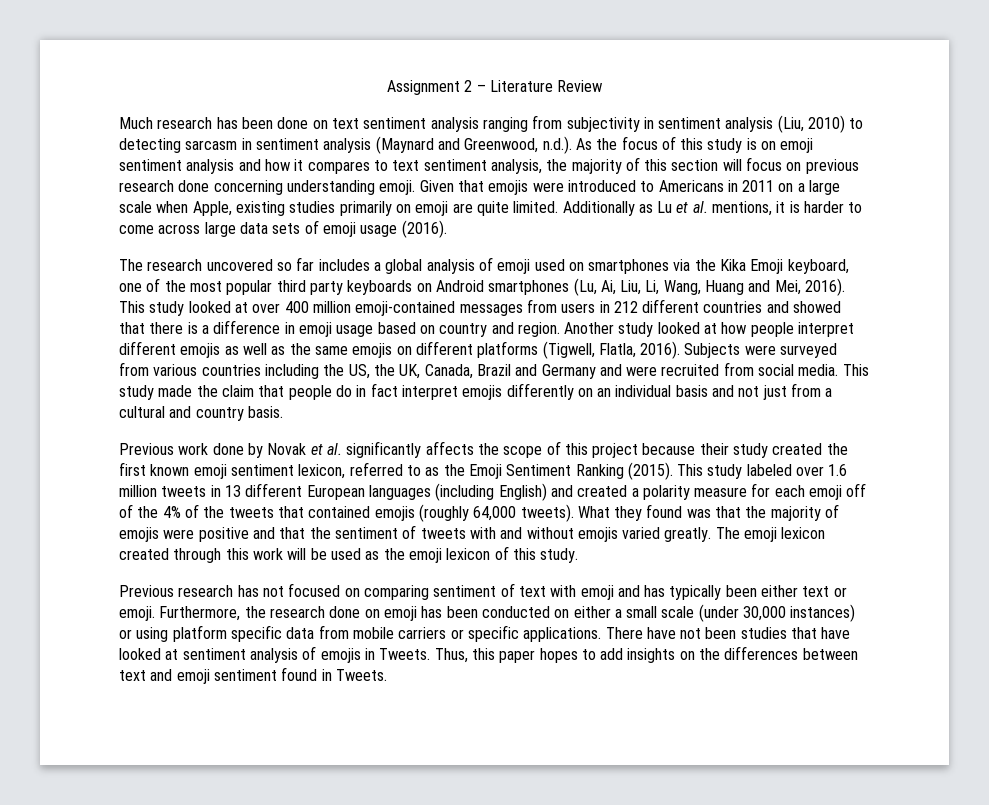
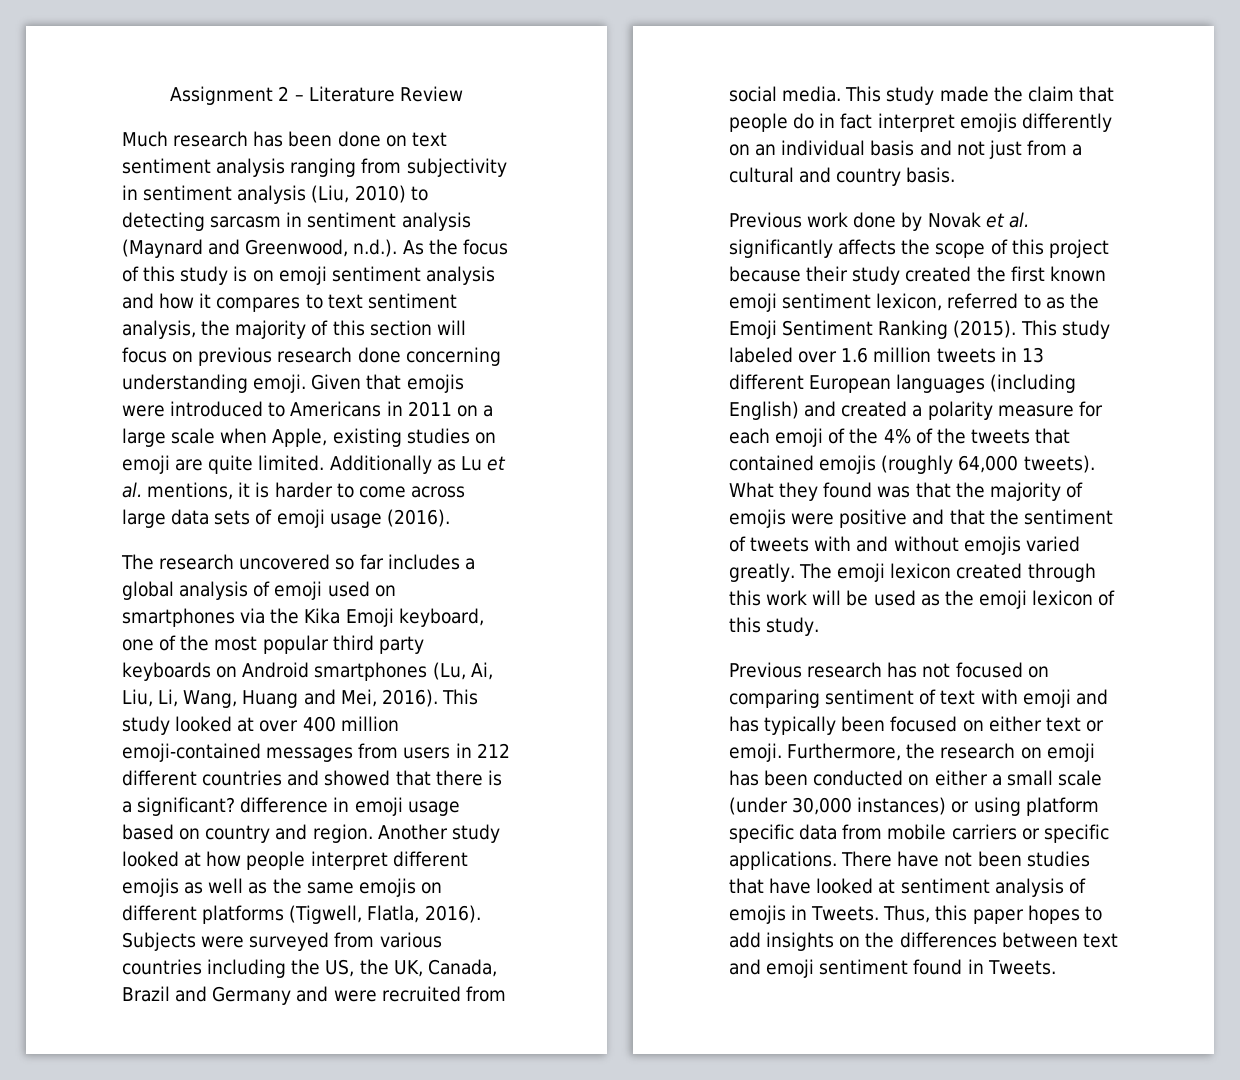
[339,201,392,216] primarily -> (470, 436) none
(209, 329) none -> [137,797,236,816] significant?
[846,483,867,497] off -> (824, 437) none
(757, 591) none -> [890,716,984,732] focused on
[329,606,361,618] done -> (1016, 751) none

